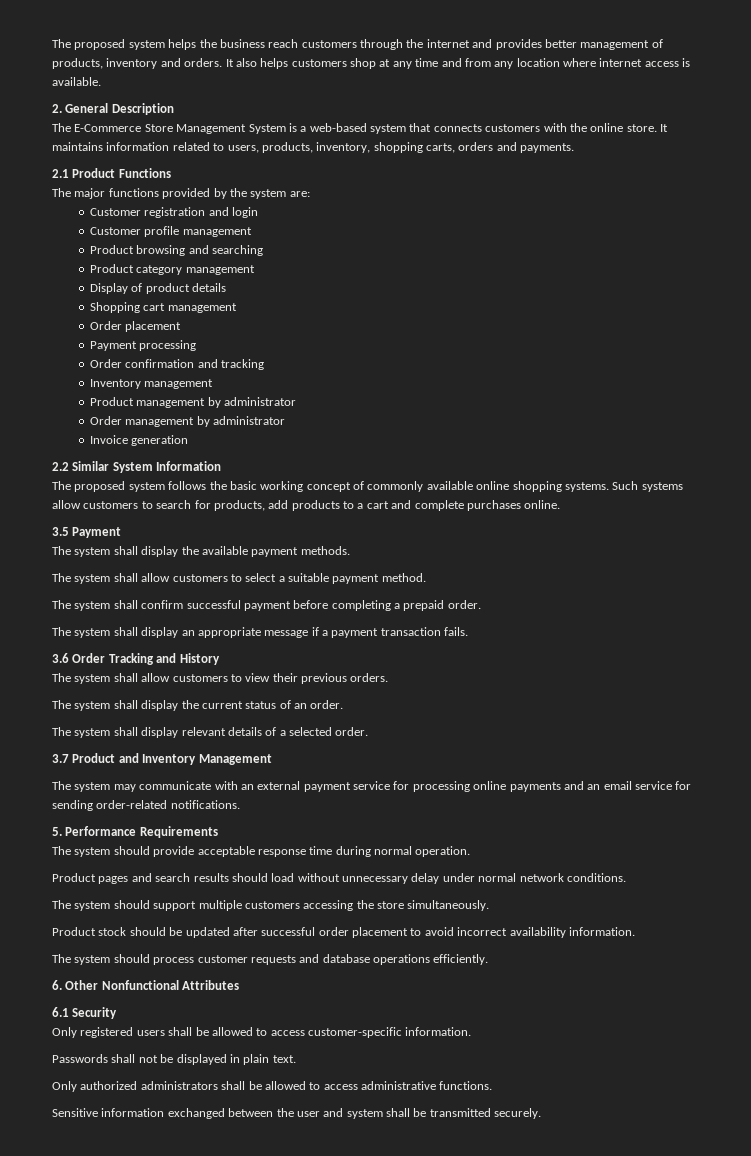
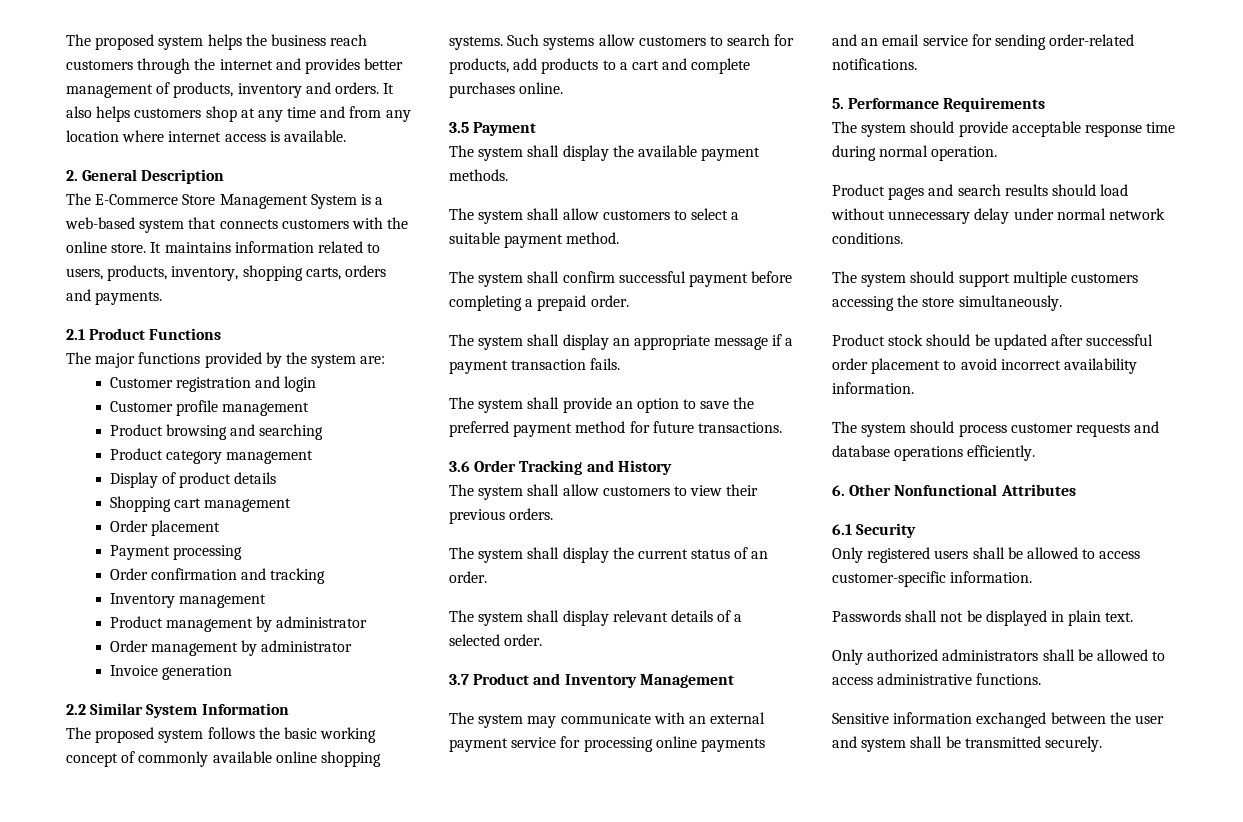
(469, 631) none -> [449,397,755,413] [449,421,782,437] // The system shall provide an option to save the preferred payment method for future transactions.

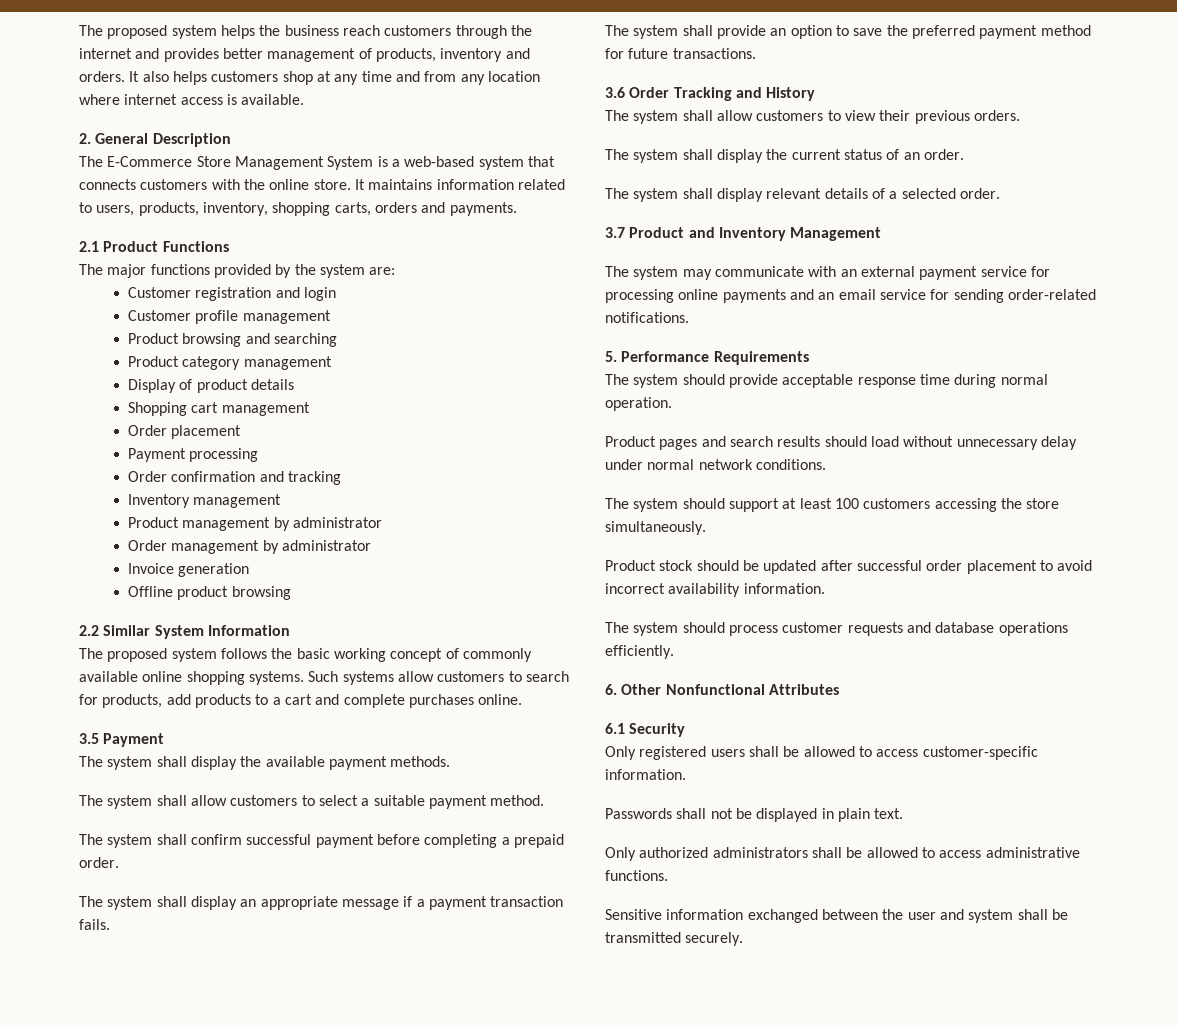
(232, 672) none -> [127,586,291,600] // Offline product browsing
[1012,271,1067,287] multiple -> [782,498,859,509] at least 100

